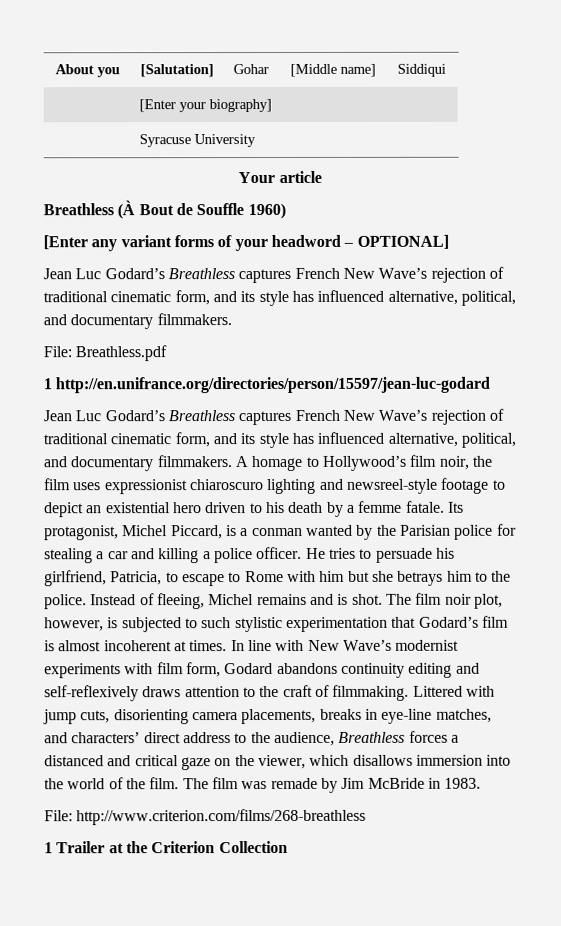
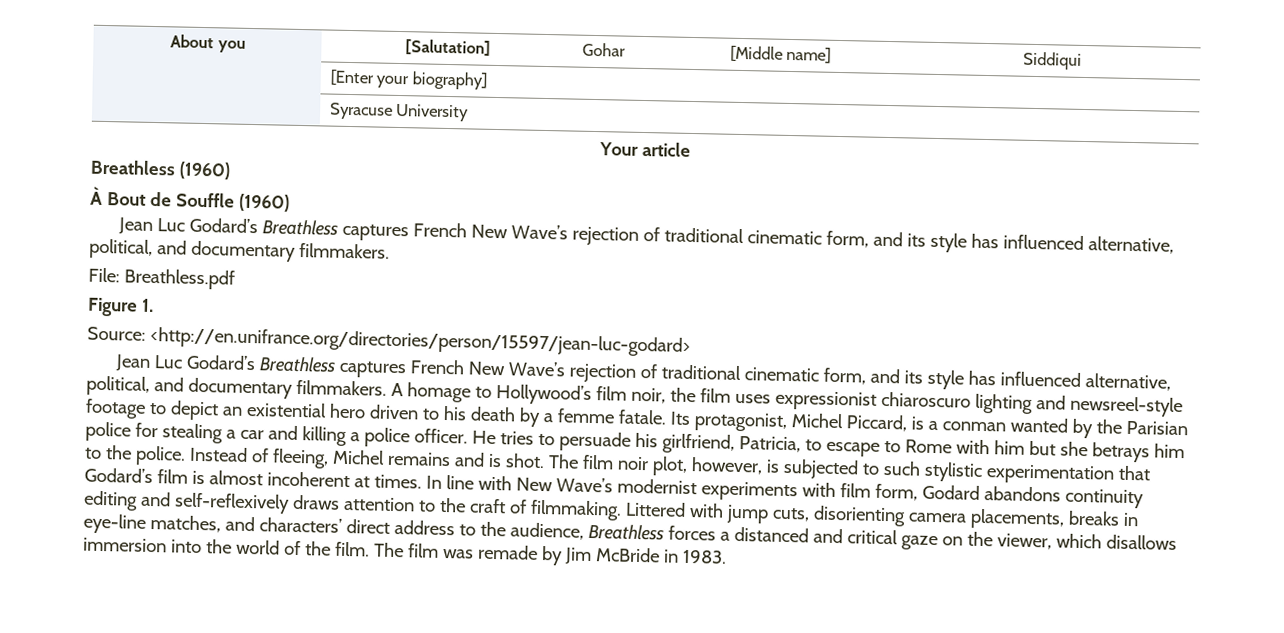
[117,200,136,220] (À -> [178,161,231,180] [90,186,103,205] (1960) // À
[247,202,286,220] [43,234,449,252] 1960) // [Enter any variant forms of your headword – OPTIONAL] -> [238,193,290,212] (1960)
[43,376,491,394] 1 http://en.unifrance.org/directories/person/15597/jean-luc-godard -> [87,297,154,317] [87,326,690,357] Figure 1. // Source: <http://en.unifrance.org/directories/person/15597/jean-luc-godard>
[44,808,367,826] [44,840,288,854] // File: http://www.criterion.com/films/268-breathless // 1 Trailer at the Criterion Collection -> (727, 556) none

